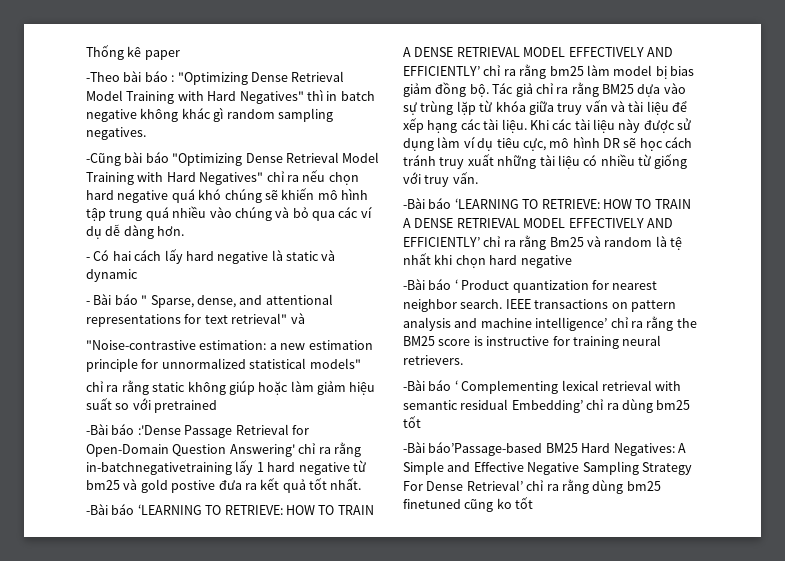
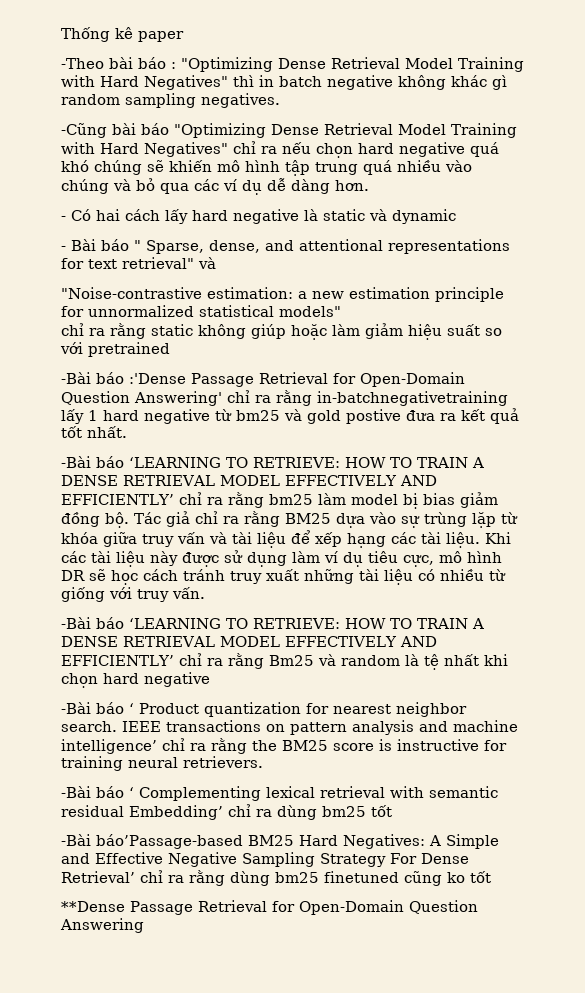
(534, 503) none -> [61,900,478,915] [60,918,144,933] // **Dense Passage Retrieval for Open-Domain Question Answering

